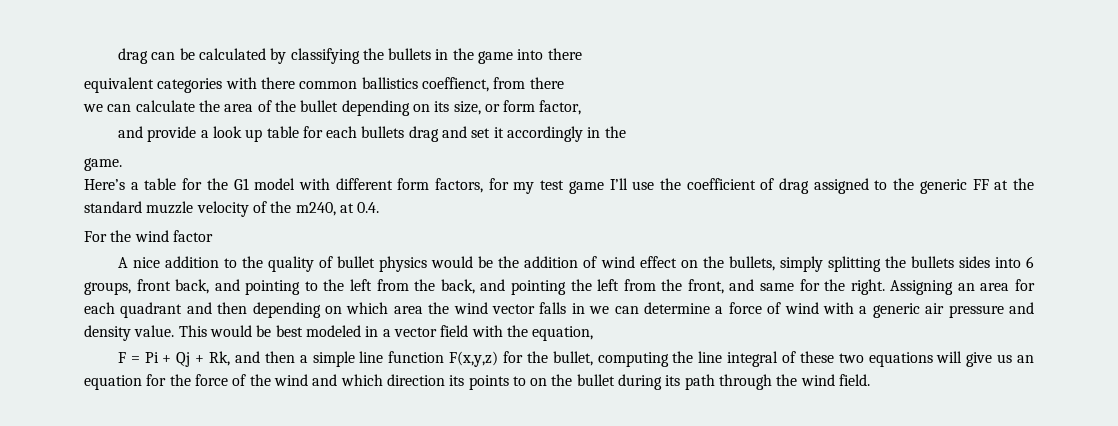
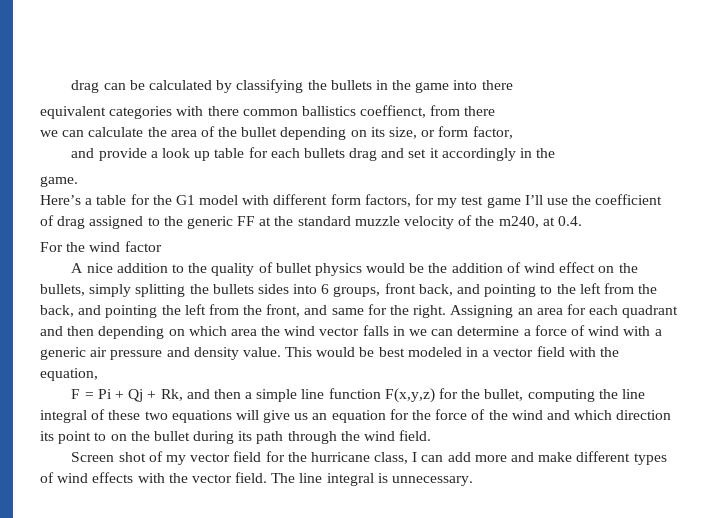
[468,375,509,390] points -> [58,431,92,444] point
(871, 380) none -> [71,451,667,465] [40,472,474,486] // Screen shot of my vector field for the hurricane class, I can add more and make different types of wind effects with the vector field. The line integral is unnecessary.

